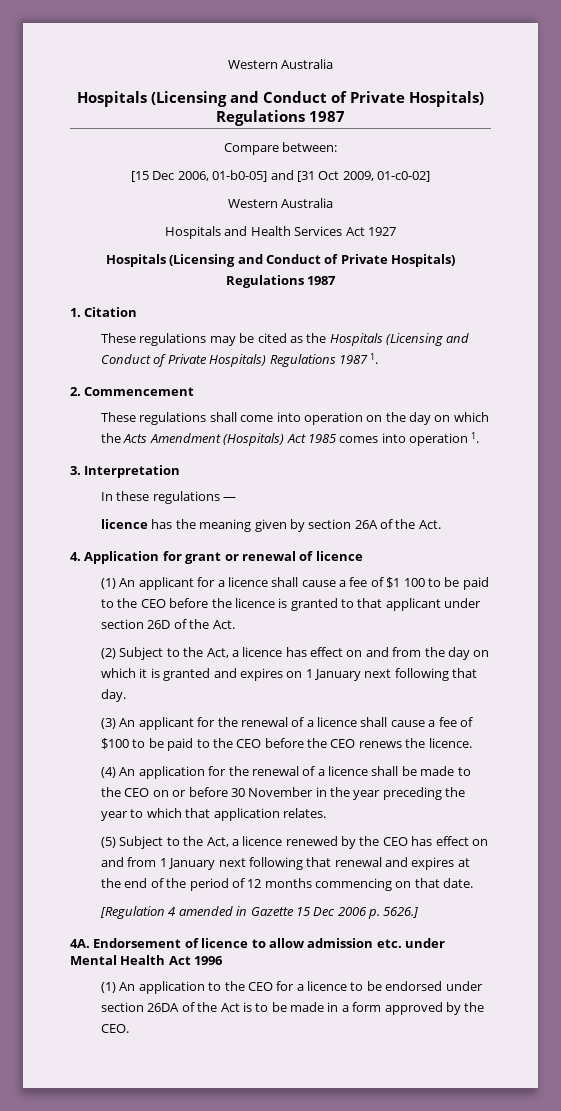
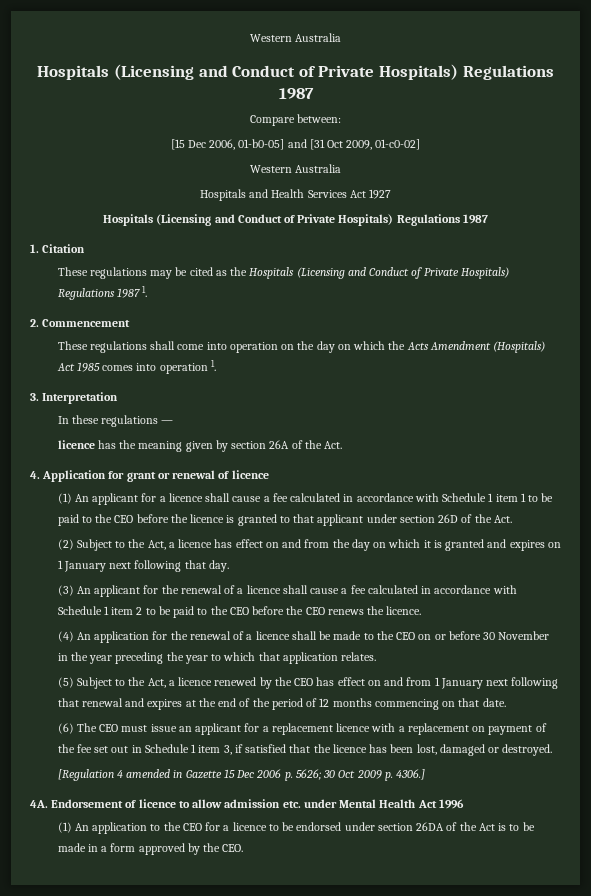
[370,577,425,588] of $1 100 -> [290,493,526,502] calculated in accordance with Schedule 1 item 1
[459,717,473,727] [101,738,130,749] of $100 -> [367,585,517,594] [57,606,143,615] calculated in accordance with Schedule 1 item 2
(474, 883) none -> [57,723,547,735] [57,744,553,756] // (6) The CEO must issue an applicant for a replacement licence with a replacement on payment of the fee set out in Schedule 1 item 3, if satisfied that the licence has been lost, damaged or destroyed.
[383,907,419,918] 5626.] -> [295,769,426,781] 5626; 30 Oct 2009 p. 4306.]

